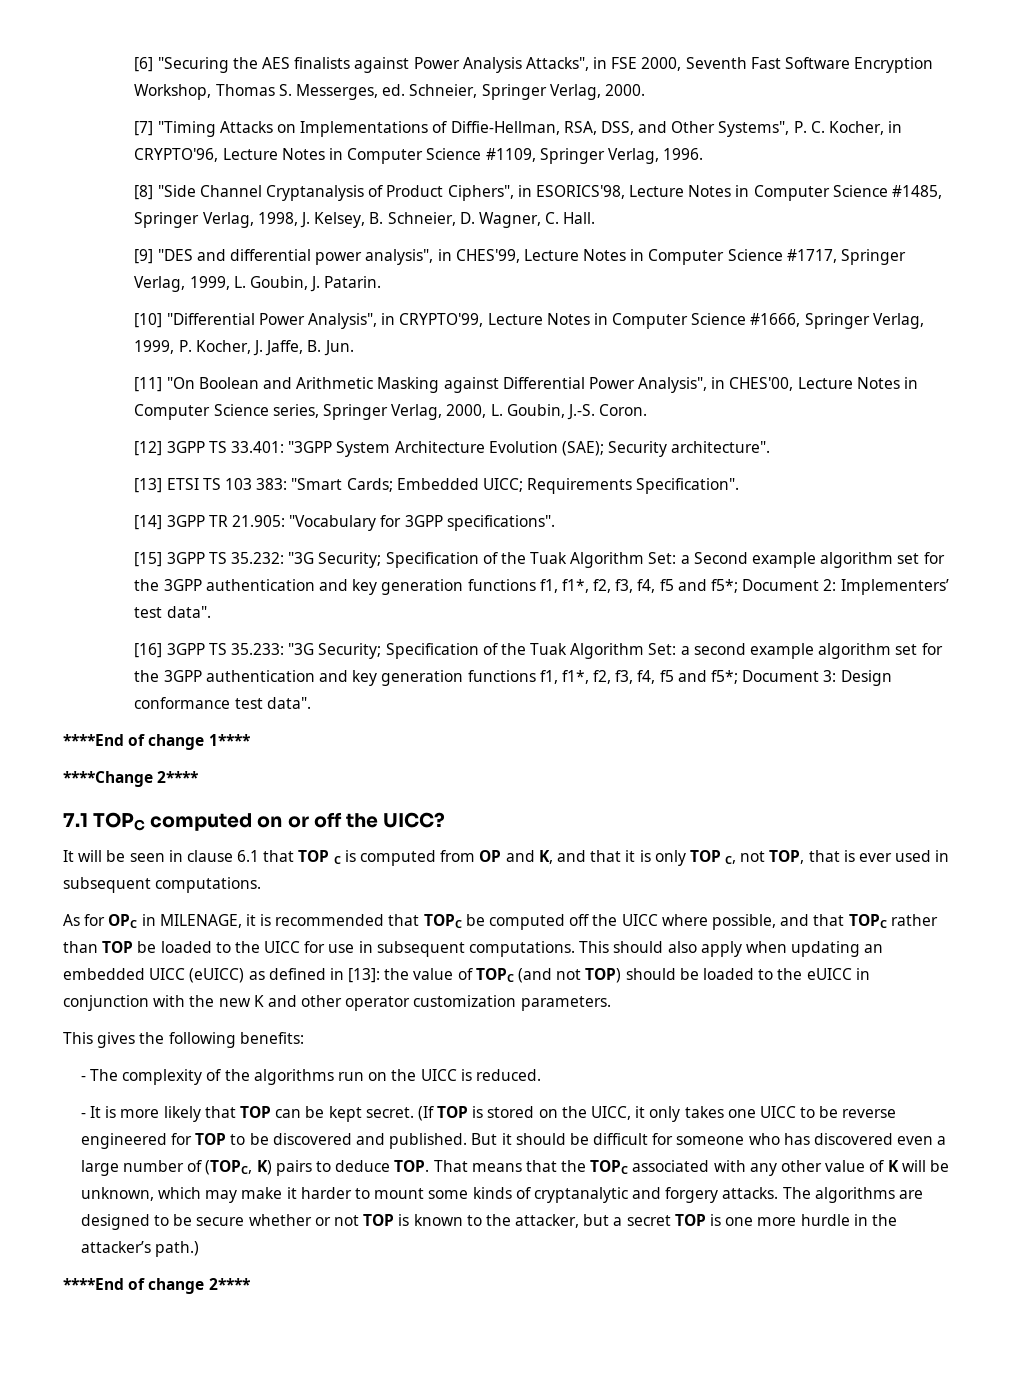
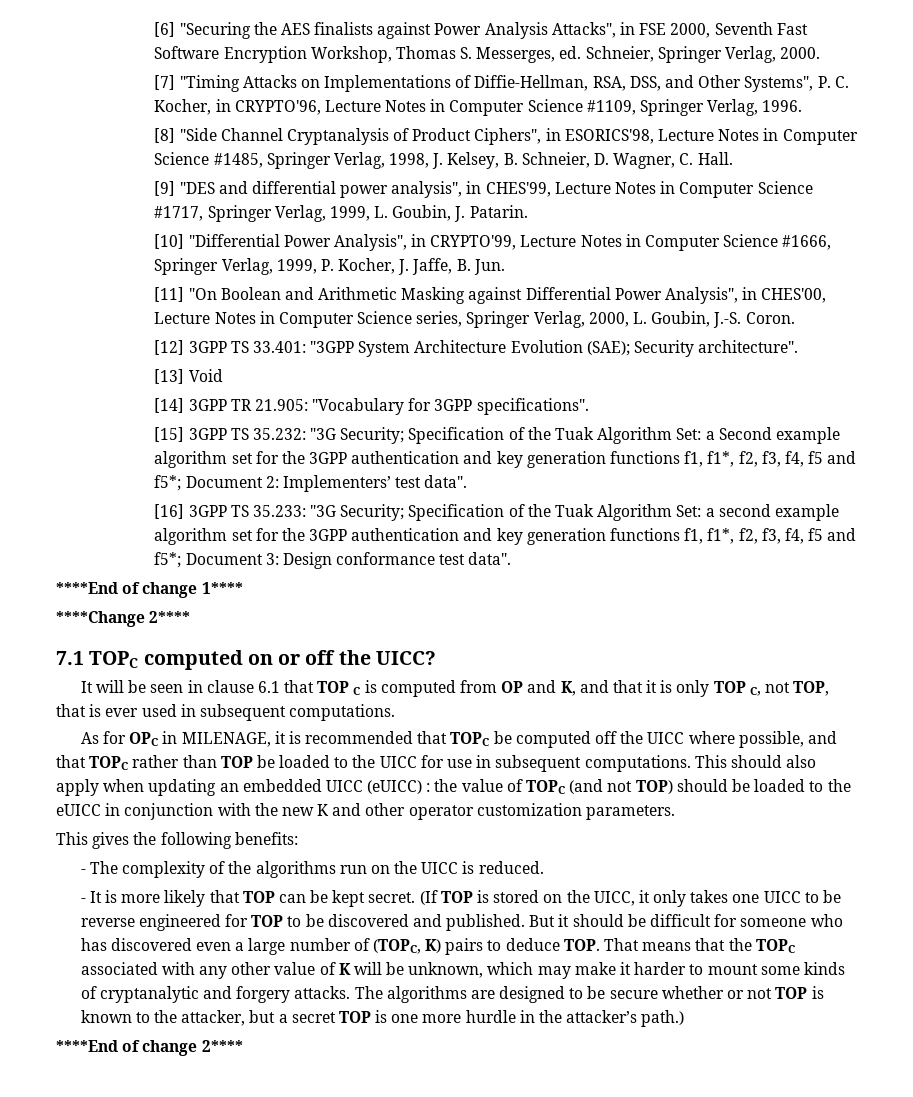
[166,478,740,494] ETSI TS 103 383: "Smart Cards; Embedded UICC; Requirements Specification". -> [188,369,223,382] Void
[248,968,381,983] as defined in [13]: -> [426,783,431,792] :

